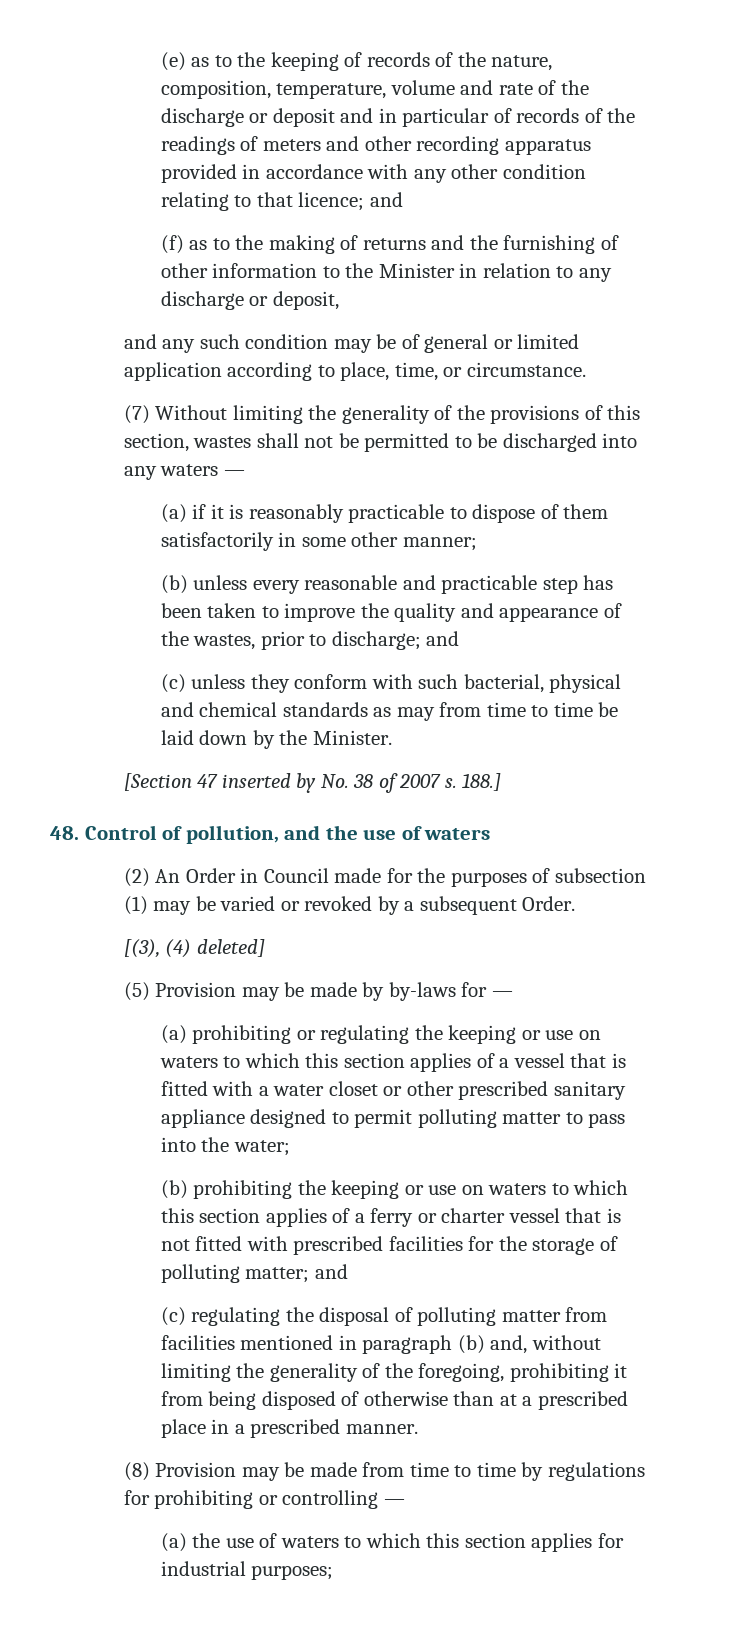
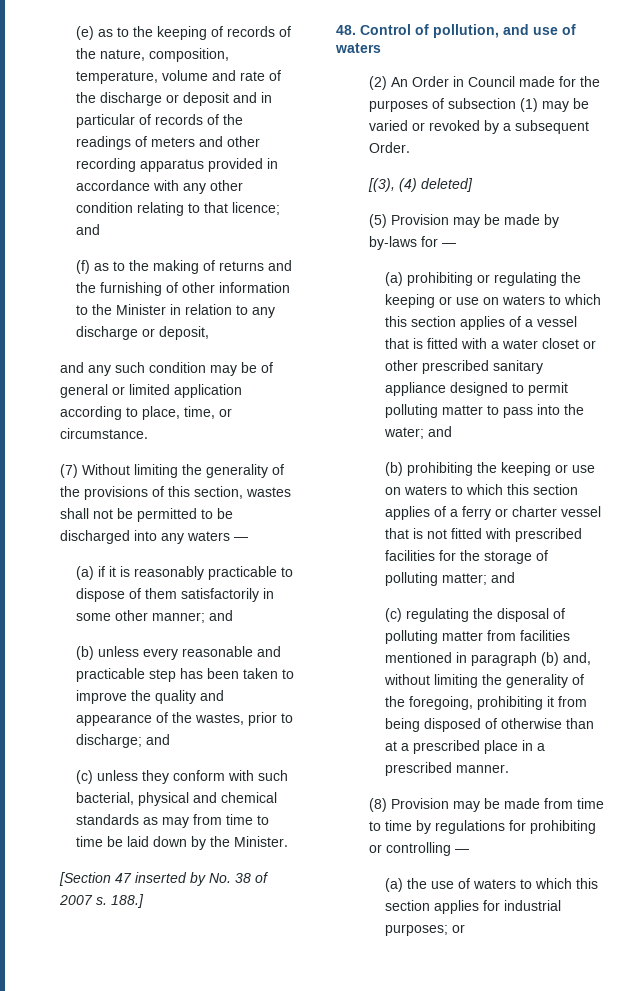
(477, 544) none -> [209,610,234,621] and
[325,825,358,840] the -> (529, 29) none
(290, 1148) none -> [428,426,453,437] and
(334, 1572) none -> [452,924,466,933] or

